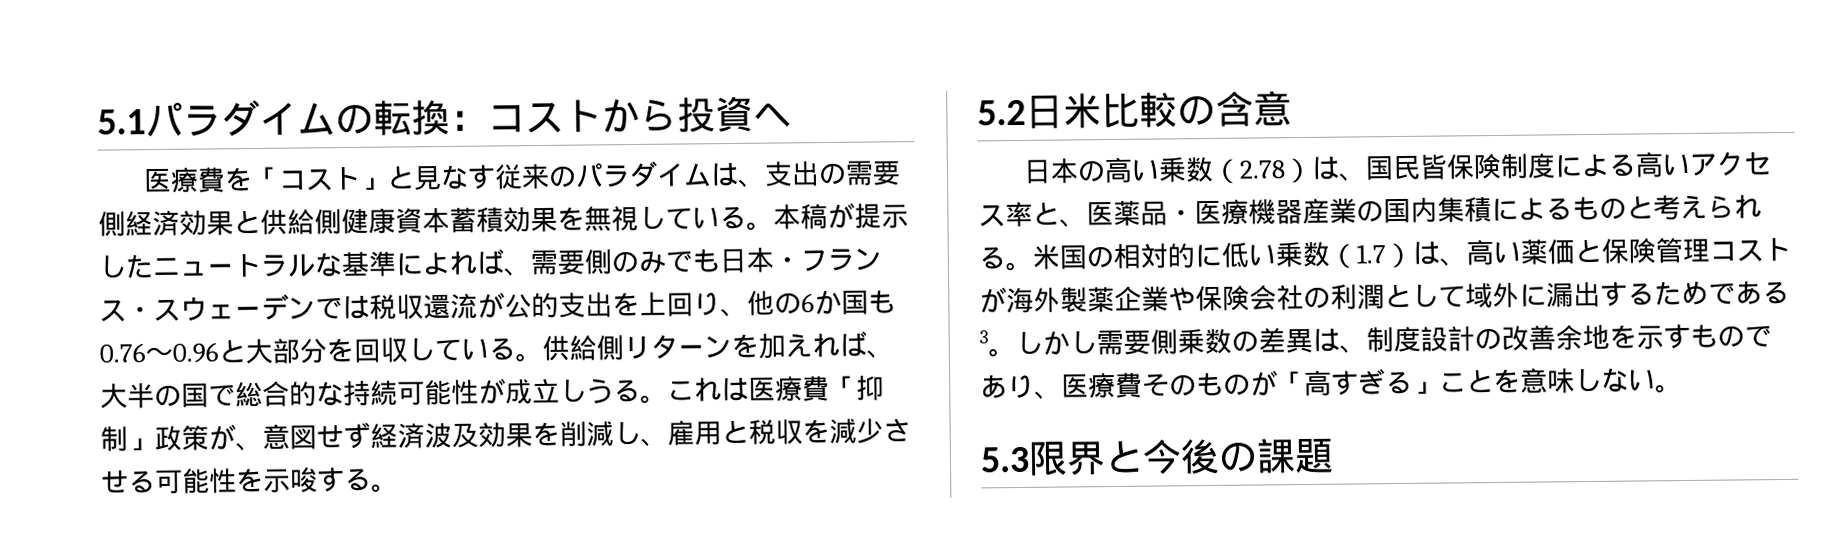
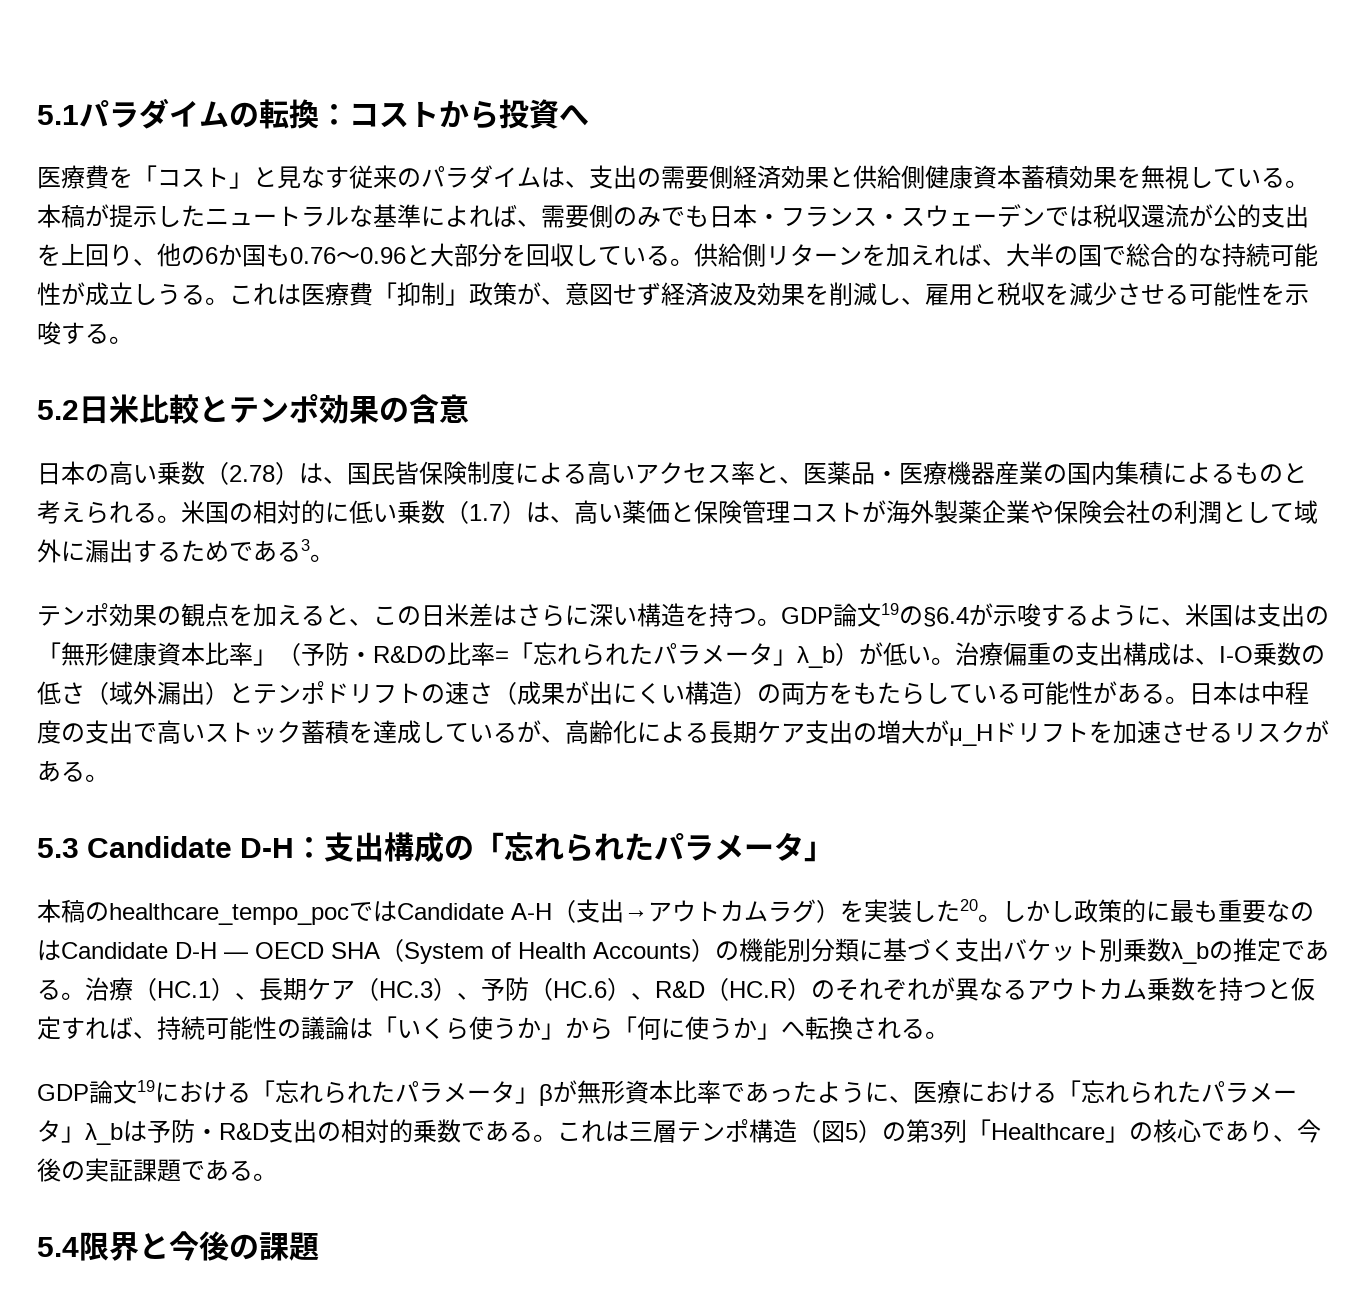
(1178, 110) none -> [199,394,379,424] とテンポ効果
[1015,323,1772,356] [980,367,1683,400] [980,446,1030,473] しかし需要側乗数の差異は、制度設計の改善余地を示すものであり、医療費そのものが「高すぎる」ことを意味しない。 // 5.3 -> [37,603,1329,627] [37,642,1325,668] [37,681,1309,705] [37,720,1329,746] [37,760,109,782] [37,832,835,862] [37,899,978,925] [978,899,1314,923] [37,938,1329,964] [37,977,1315,1001] [37,1016,949,1040] [37,1080,1297,1106] [37,1119,1321,1145] [37,1158,277,1182] [37,1237,79,1257] // テンポ効果の観点を加えると、この日米差はさらに深い構造を持つ。GDP論文19の§6.4が示唆するように、米国は支出の「無形健康資本比率」（予防・R&Dの比率=「忘れられたパラメータ」λ_b）が低い。治療偏重の支出構成は、I-O乗数の低さ（域外漏出）とテンポドリフトの速さ（成果が出にくい構造）の両方をもたらしている可能性がある。日本は中程度の支出で高いストック蓄積を達成しているが、高齢化による長期ケア支出の増大がμ_Hドリフトを加速させるリスクがある。 // 5.3 Candidate D-H：支出構成の「忘れられたパラメータ」 // 本稿のhealthcare_tempo_pocではCandidate A-H（支出→アウトカムラグ）を実装した20。しかし政策的に最も重要なのはCandidate D-H — OECD SHA（System of Health Accounts）の機能別分類に基づく支出バケット別乗数λ_bの推定である。治療（HC.1）、長期ケア（HC.3）、予防（HC.6）、R&D（HC.R）のそれぞれが異なるアウトカム乗数を持つと仮定すれば、持続可能性の議論は「いくら使うか」から「何に使うか」へ転換される。 // GDP論文19における「忘れられたパラメータ」βが無形資本比率であったように、医療における「忘れられたパラメータ」λ_bは予防・R&D支出の相対的乗数である。これは三層テンポ構造（図5）の第3列「Healthcare」の核心であり、今後の実証課題である。 // 5.4

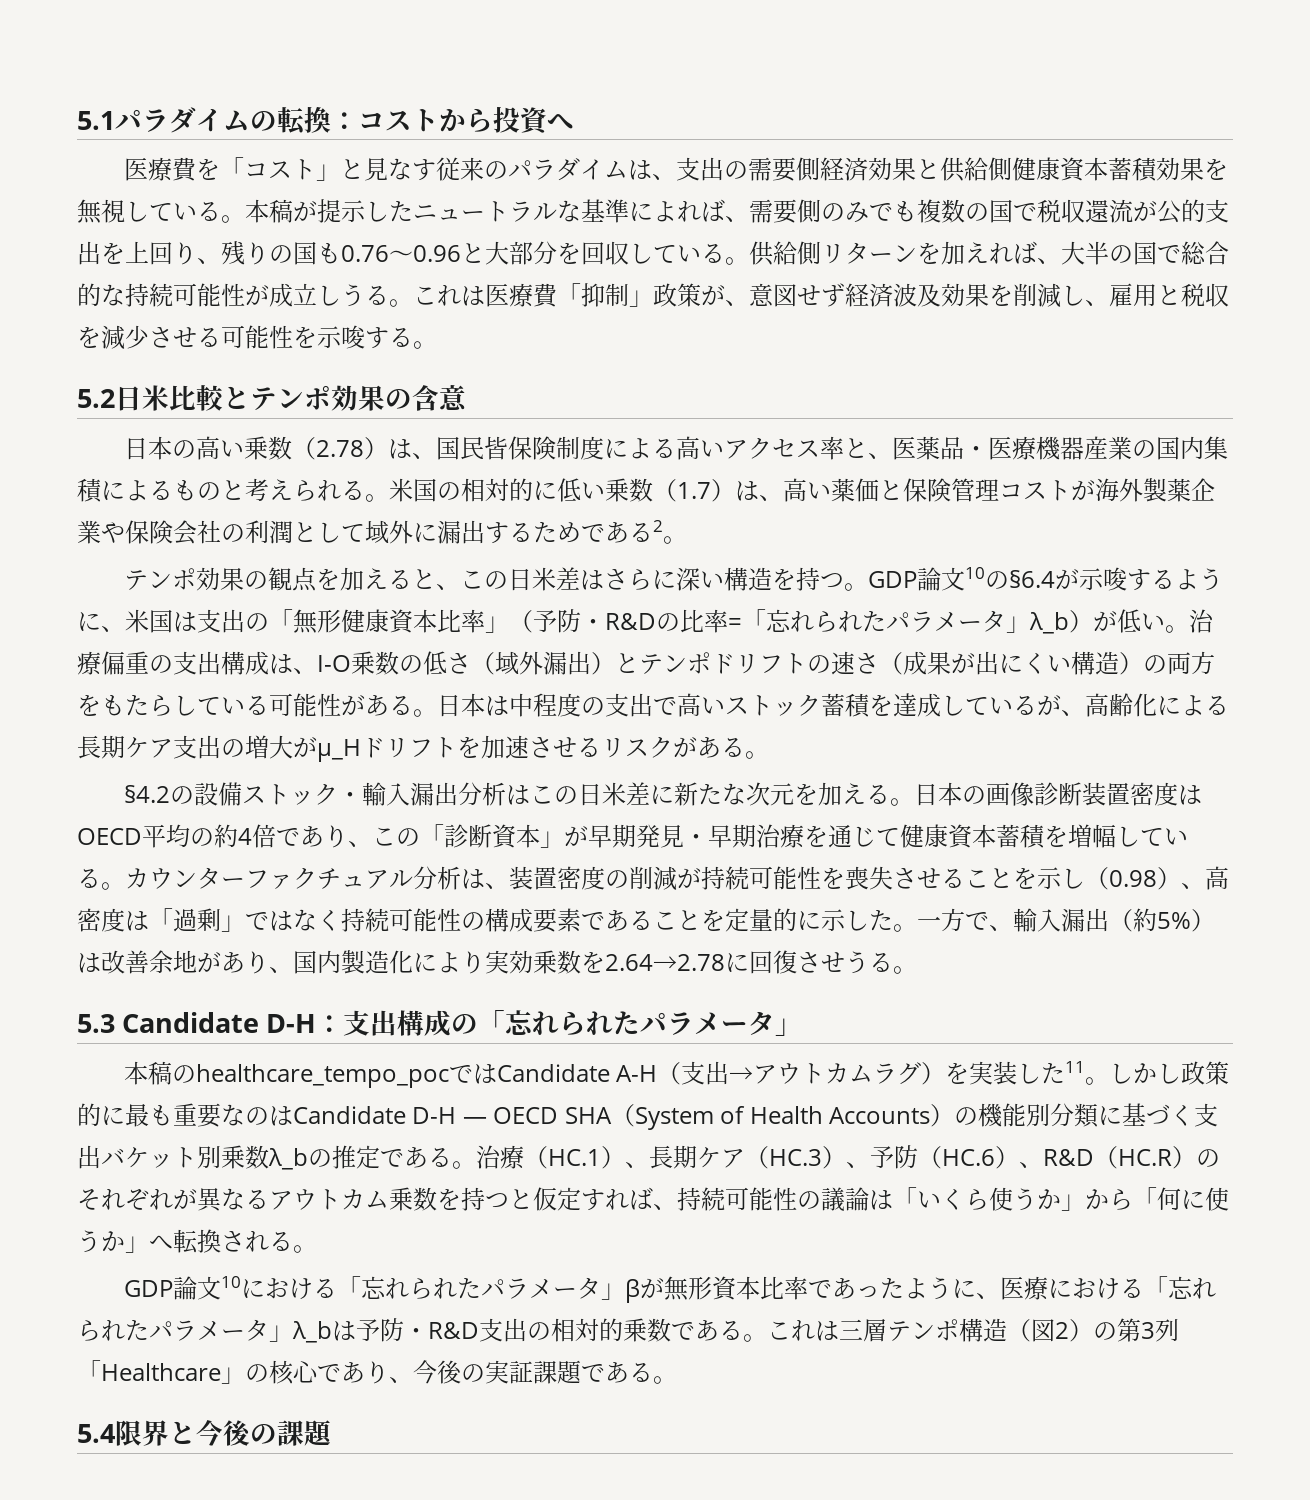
[709,204,1093,228] 日本・フランス・スウェーデンでは -> [917,199,1037,223] 複数の国で
[157,243,242,267] 他の6か -> [221,241,293,265] 残りの
[301,539,310,551] 3 -> [653,520,663,532] 2
[881,603,899,615] 19 -> [964,567,985,579] 10
(109, 778) none -> [123,782,1202,806] [77,824,1188,849] [77,866,1229,891] [77,908,1215,933] [77,950,917,974] // §4.2の設備ストック・輸入漏出分析はこの日米差に新たな次元を加える。日本の画像診断装置密度はOECD平均の約4倍であり、この「診断資本」が早期発見・早期治療を通じて健康資本蓄積を増幅している。カウンターファクチュアル分析は、装置密度の削減が持続可能性を喪失させることを示し（0.98）、高密度は「過剰」ではなく持続可能性の構成要素であることを定量的に示した。一方で、輸入漏出（約5%）は改善余地があり、国内製造化により実効乗数を2.64→2.78に回復させうる。
[960,899,978,911] 20 -> [1065,1061,1086,1073] 11
[137,1080,155,1092] 19 -> [220,1276,241,1288] 10
[845,1123,858,1140] 5 -> [1055,1322,1069,1339] 2

